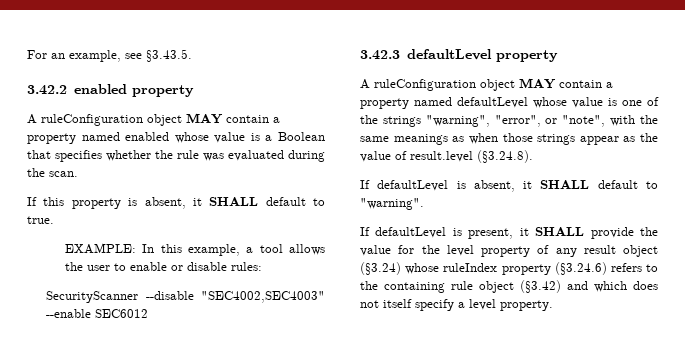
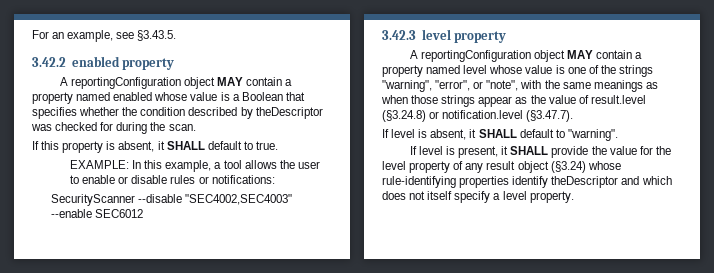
[41,114,143,126] ruleConfiguration -> [70,77,181,89] reportingConfiguration
[177,150,284,161] rule was evaluated -> [140,107,323,119] [31,122,114,131] condition described by theDescriptor was checked for
[231,262,263,271] rules: -> [170,175,275,184] rules or notifications:
[406,49,558,62] [360,78,613,91] [360,97,528,109] defaultLevel property // A ruleConfiguration object MAY contain a property named defaultLevel -> [421,29,507,43] [409,50,643,62] [382,65,488,77] level property // A reportingConfiguration object MAY contain a property named level
[477,150,533,163] [360,180,449,191] (§3.24.8). // If defaultLevel -> [382,110,574,122] [382,129,416,138] (§3.24.8) or notification.level (§3.47.7). // If level
[375,227,447,238] defaultLevel -> [418,146,443,155] level
[443,262,658,275] [360,280,561,293] ruleIndex property (§3.24.6) refers to the containing rule object (§3.42) -> [382,176,619,188] rule-identifying properties identify theDescriptor

